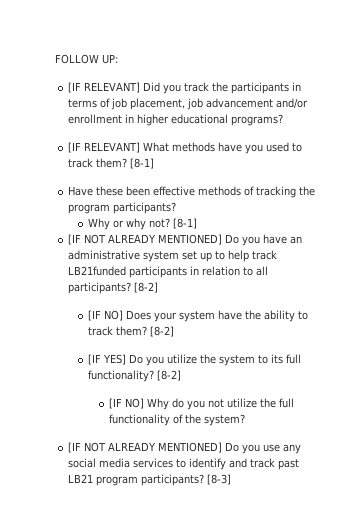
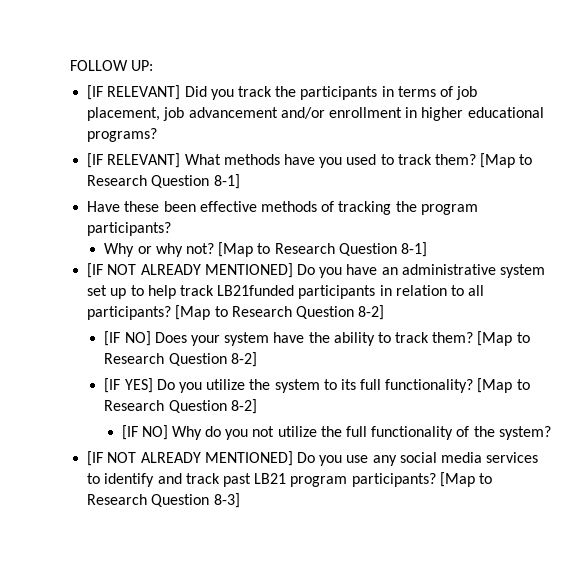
[129,158,154,169] [8-1] -> [480,153,533,168] [87,174,240,189] [Map to Research Question 8-1]
[173,218,198,229] [8-1] -> [218,242,427,257] [Map to Research Question 8-1]
[133,282,158,293] [8-2] -> [175,305,385,320] [Map to Research Question 8-2]
[150,326,175,337] [8-2] -> [477,331,530,346] [104,352,257,367] [Map to Research Question 8-2]
[157,370,182,381] [8-2] -> [477,378,530,393] [104,399,257,414] [Map to Research Question 8-2]
[206,474,231,485] [8-3] -> [439,472,492,487] [87,493,240,508] [Map to Research Question 8-3]

